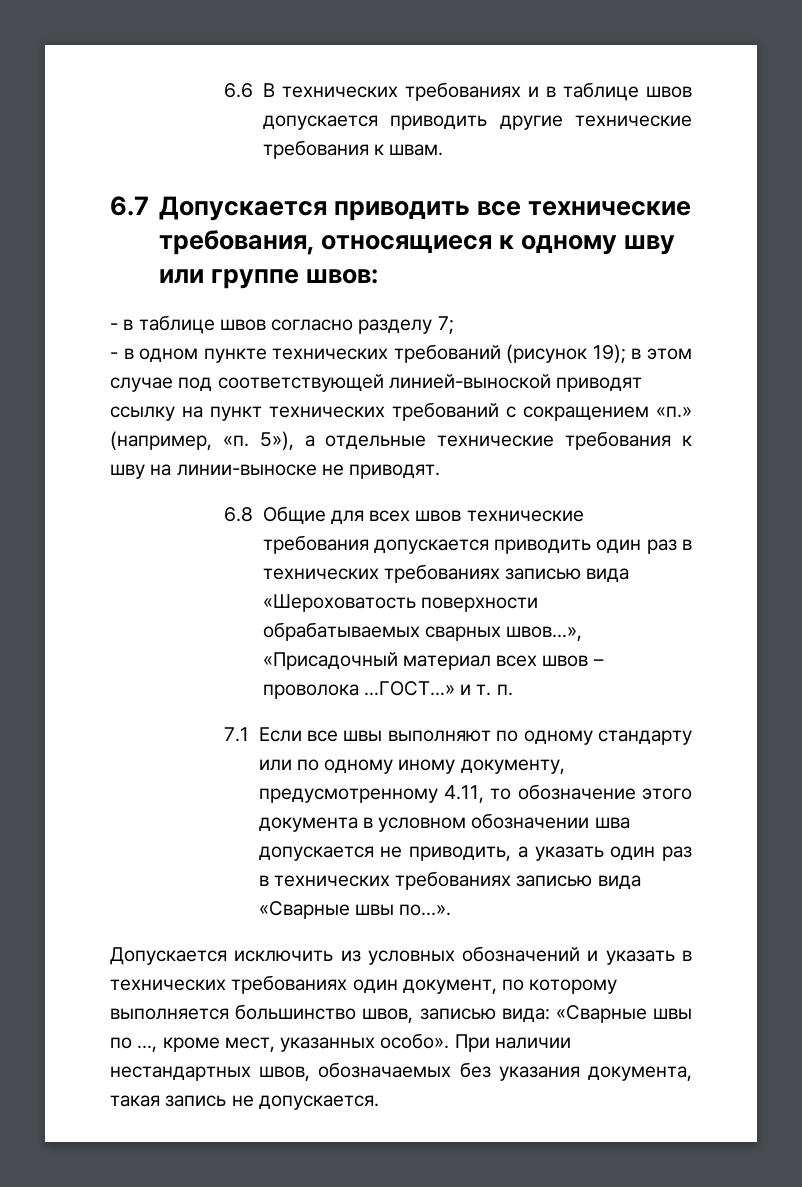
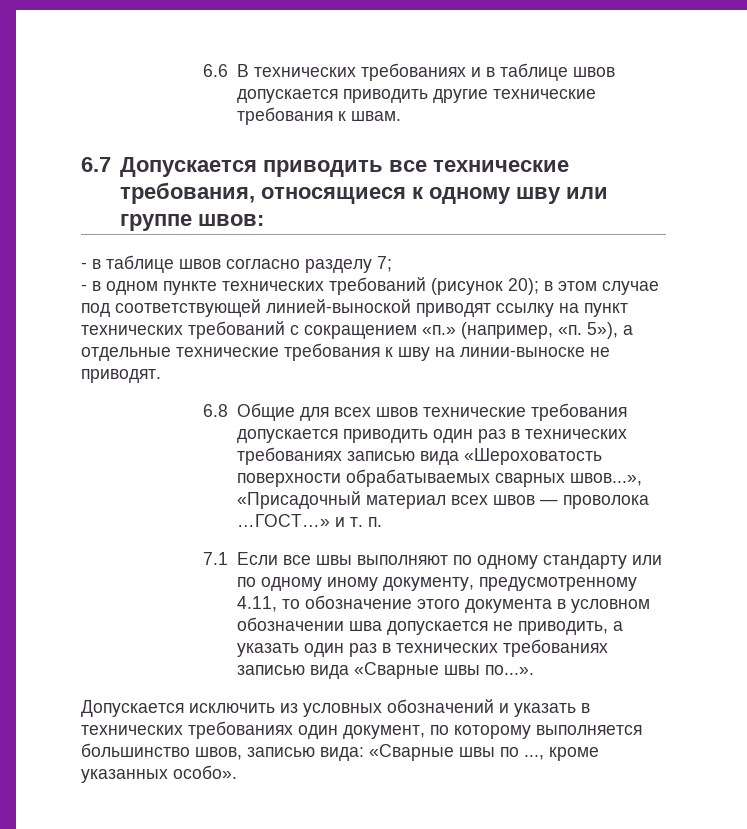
[592,344,626,363] 19); -> [508,278,539,295] 20);
[592,659,604,666] – -> [540,499,559,505] —
[224,1037,275,1052] мест, -> (599, 754) none
[454,1034,571,1052] [110,1062,692,1081] [110,1095,379,1110] При наличии нестандартных швов, обозначаемых без указания документа, такая запись не допускается. -> (237, 772) none

